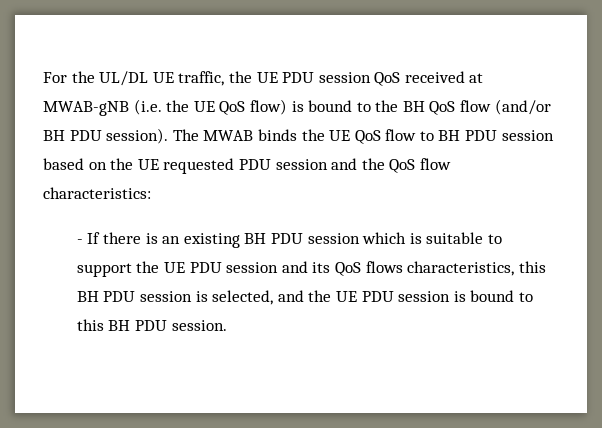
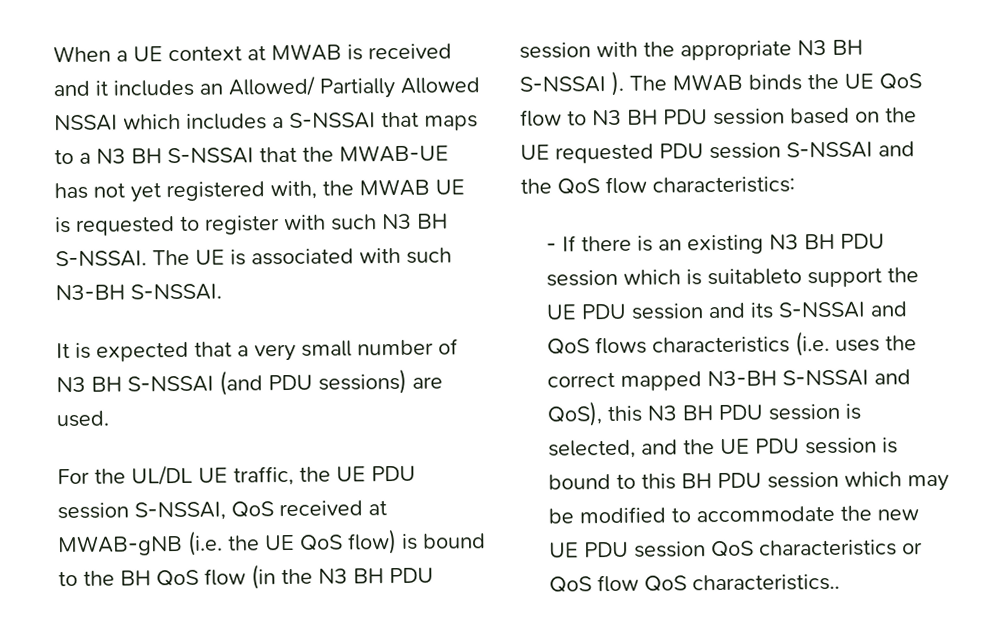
(43, 77) none -> [53,43,452,63] [53,75,480,99] [54,111,478,132] [54,144,449,165] [54,178,465,203] [55,213,448,236] [55,247,452,268] [55,283,222,301] [56,338,458,362] [56,368,443,396] [56,410,109,428] When a UE context at MWAB is received and it includes an Allowed/ Partially Allowed NSSAI which includes a S-NSSAI that maps to a N3 BH S-NSSAI that the MWAB-UE has not yet registered with, the MWAB UE is requested to register with such N3 BH S-NSSAI. The UE is associated with such N3-BH S-NSSAI. // It is expected that a very small number of N3 BH S-NSSAI (and PDU sessions) are used. //
(371, 77) none -> [134,501,226,521] S-NSSAI,
[494,99,551,115] [43,128,169,144] (and/or BH PDU session). -> [251,564,434,590] [519,39,863,61] [519,70,624,96] (in the N3 BH PDU session with the appropriate N3 BH S-NSSAI ).
(434, 136) none -> [592,109,622,126] N3
(328, 164) none -> [786,141,873,159] S-NSSAI
(240, 240) none -> [768,234,799,250] N3
[426,232,502,244] suitable to -> [706,268,802,286] suitableto
[335,261,546,276] QoS flows characteristics, this -> [777,301,908,319] [546,330,917,357] [546,369,911,391] [546,401,677,427] S-NSSAI and QoS flows characteristics (i.e. uses the correct mapped N3-BH S-NSSAI and QoS), this N3
[171,320,227,331] session. -> [766,471,949,492] [547,505,919,524] [548,539,923,558] [548,573,840,593] session which may be modified to accommodate the new UE PDU session QoS characteristics or QoS flow QoS characteristics..

